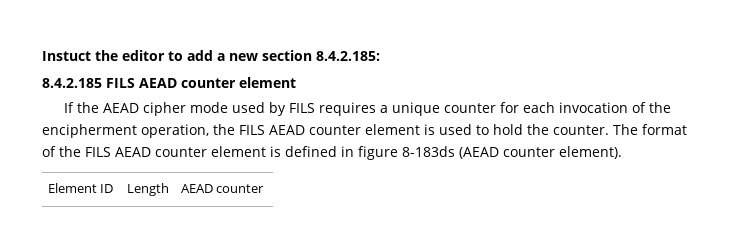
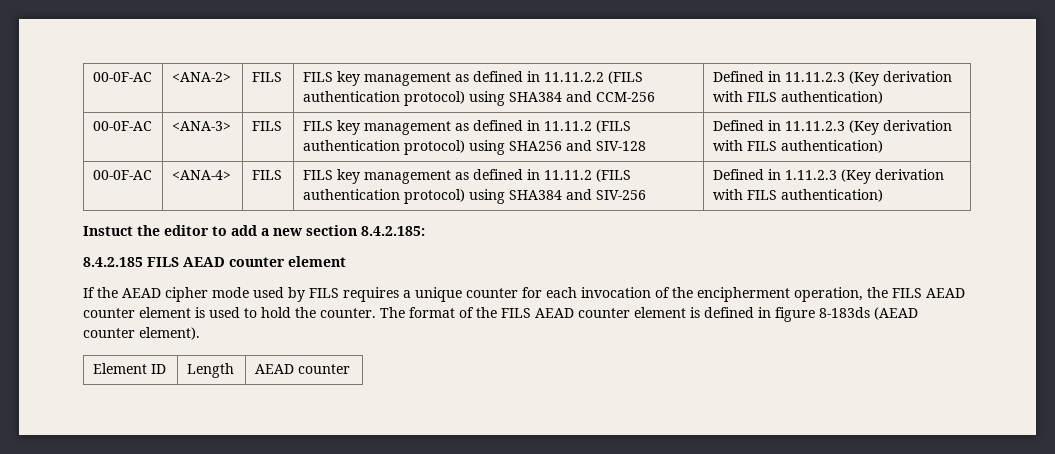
(42, 56) none -> [92,72,152,82] [171,72,231,82] [251,72,282,82] [302,71,643,86] [302,91,655,106] [712,71,952,86] [712,91,883,104] [92,121,152,131] [171,121,231,131] [251,121,282,131] [302,120,631,135] [302,140,646,155] [712,120,952,135] [712,140,883,153] [92,170,152,180] [171,170,231,180] [251,170,282,180] [302,169,631,184] [302,189,646,204] [712,169,944,184] [712,189,883,202] 00-0F-AC | <ANA-2> | FILS | FILS key management as defined in 11.11.2.2 (FILS authentication protocol) using SHA384 and CCM-256 | Defined in 11.11.2.3 (Key derivation with FILS authentication) // 00-0F-AC | <ANA-3> | FILS | FILS key management as defined in 11.11.2 (FILS authentication protocol) using SHA256 and SIV-128 | Defined in 11.11.2.3 (Key derivation with FILS authentication) // 00-0F-AC | <ANA-4> | FILS | FILS key management as defined in 11.11.2 (FILS authentication protocol) using SHA384 and SIV-256 | Defined in 1.11.2.3 (Key derivation with FILS authentication) //

